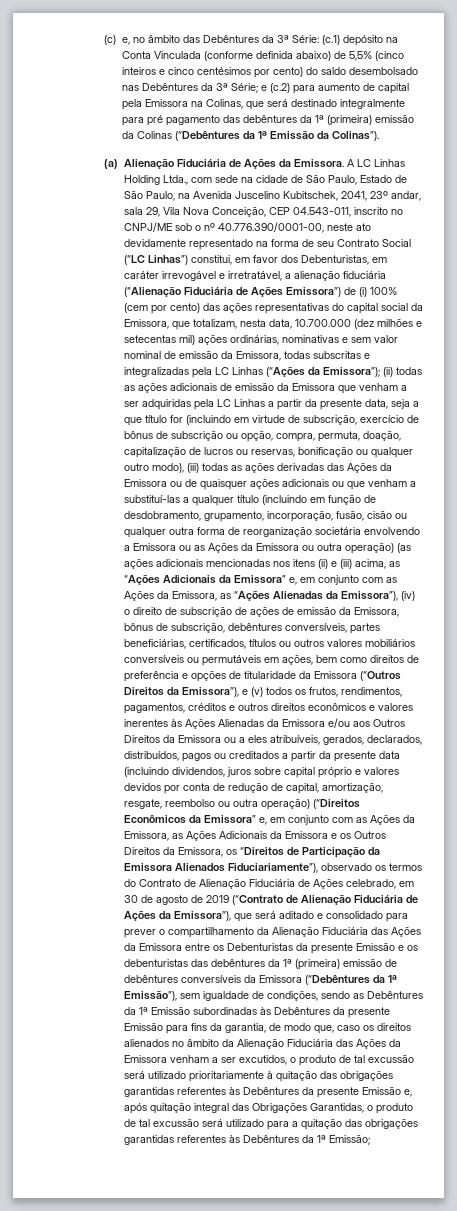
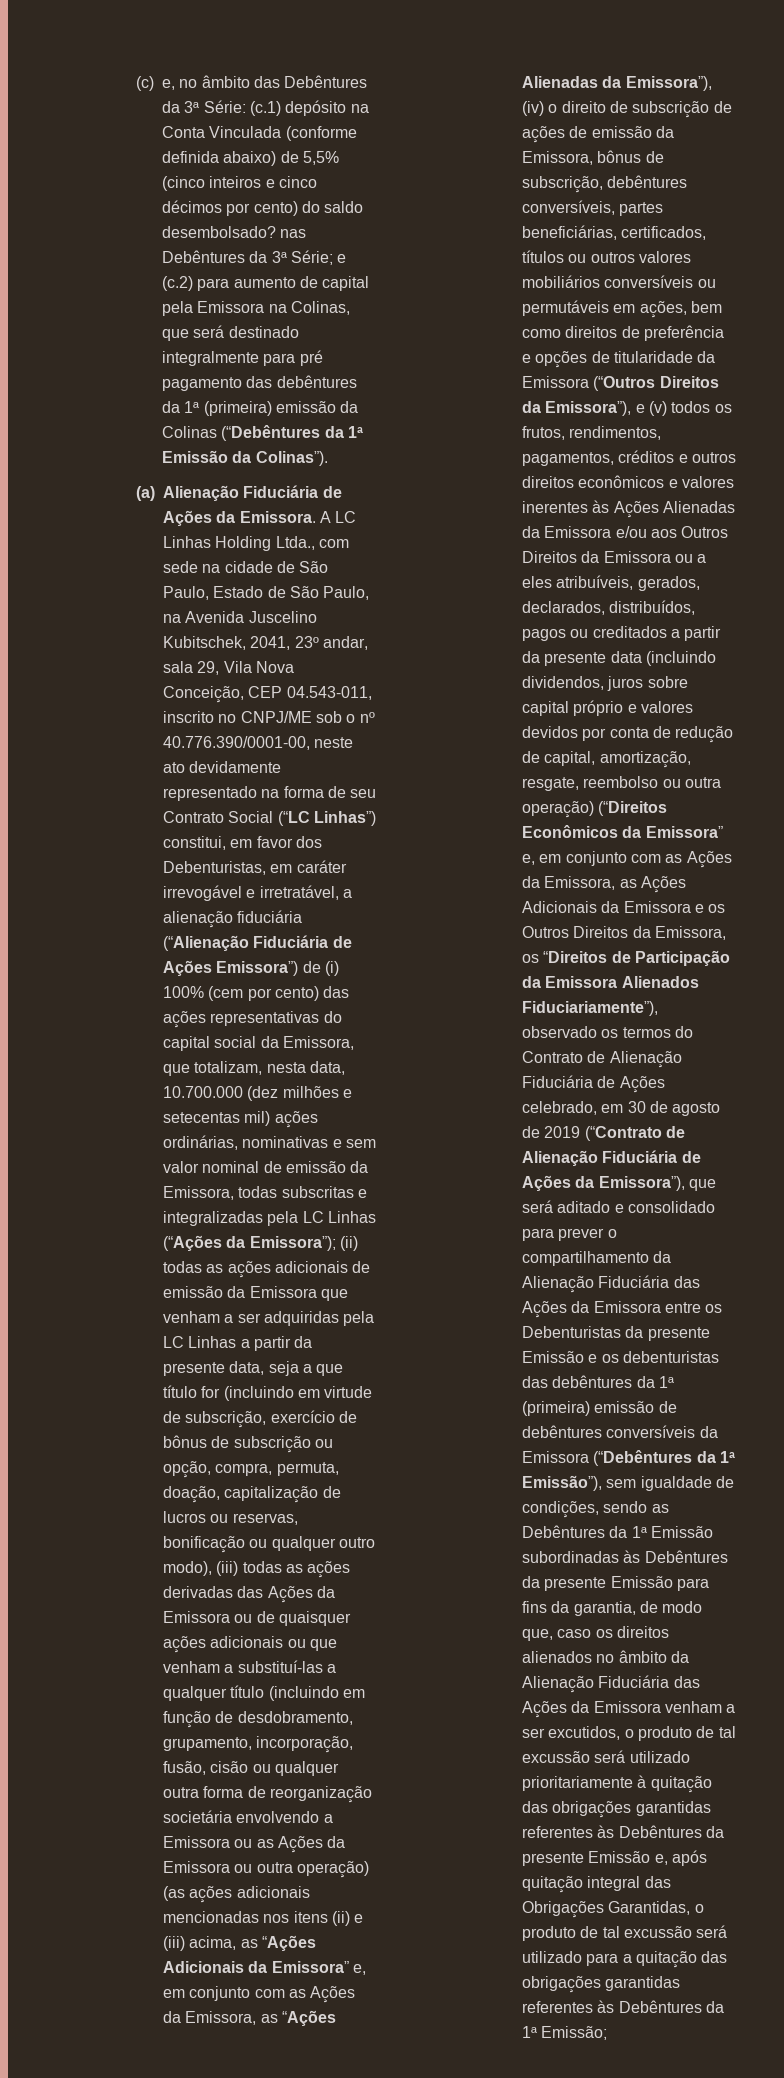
[196,67,251,75] centésimos -> [162,200,223,213] décimos
[348,67,418,75] desembolsado -> [162,226,277,238] desembolsado?

